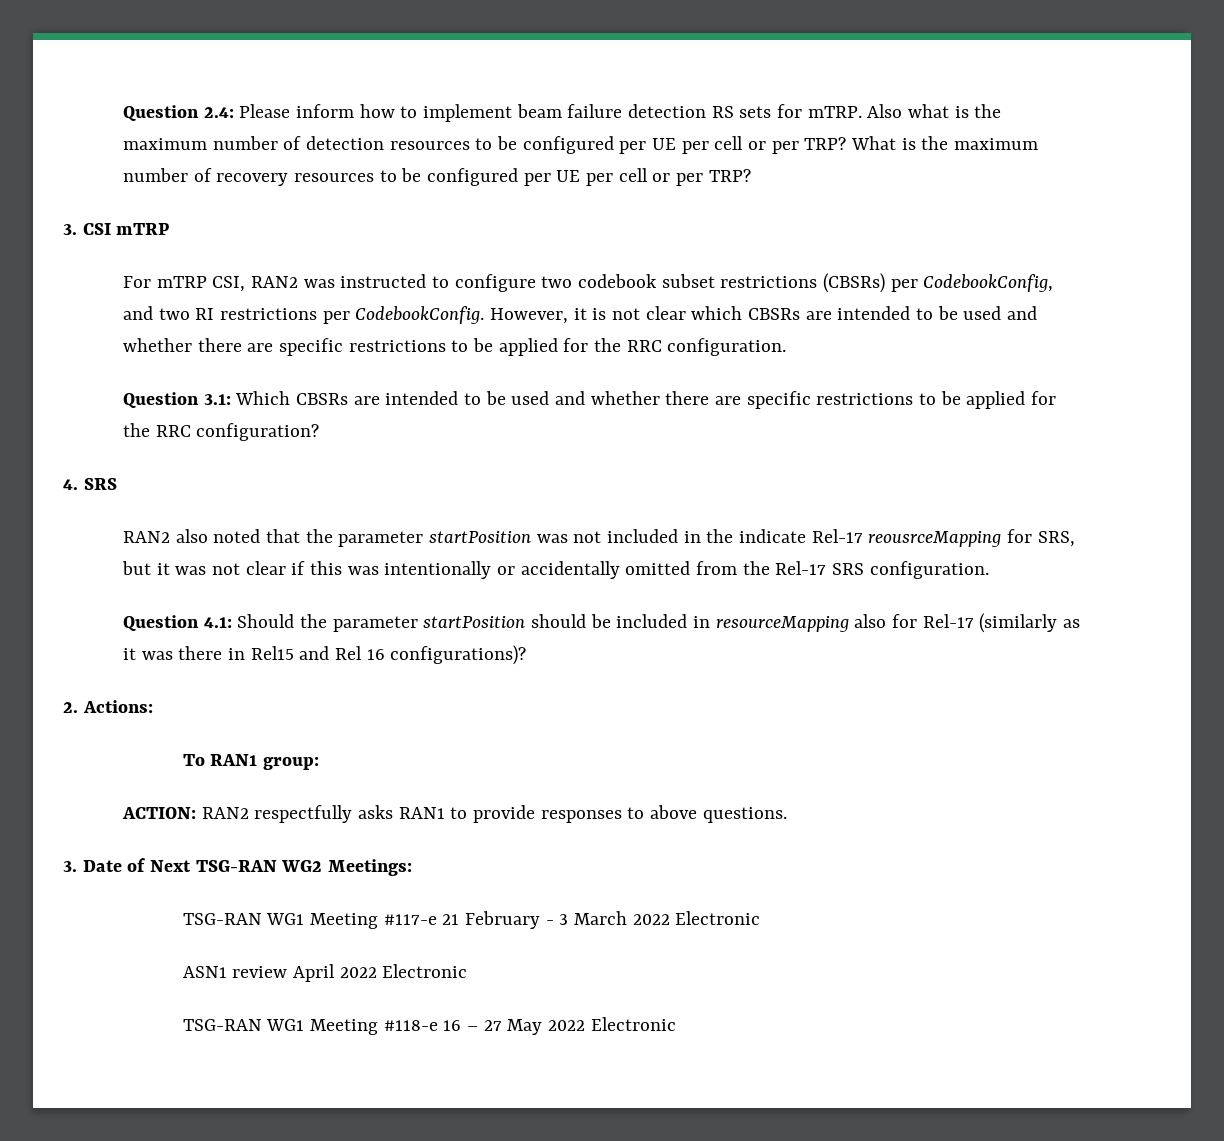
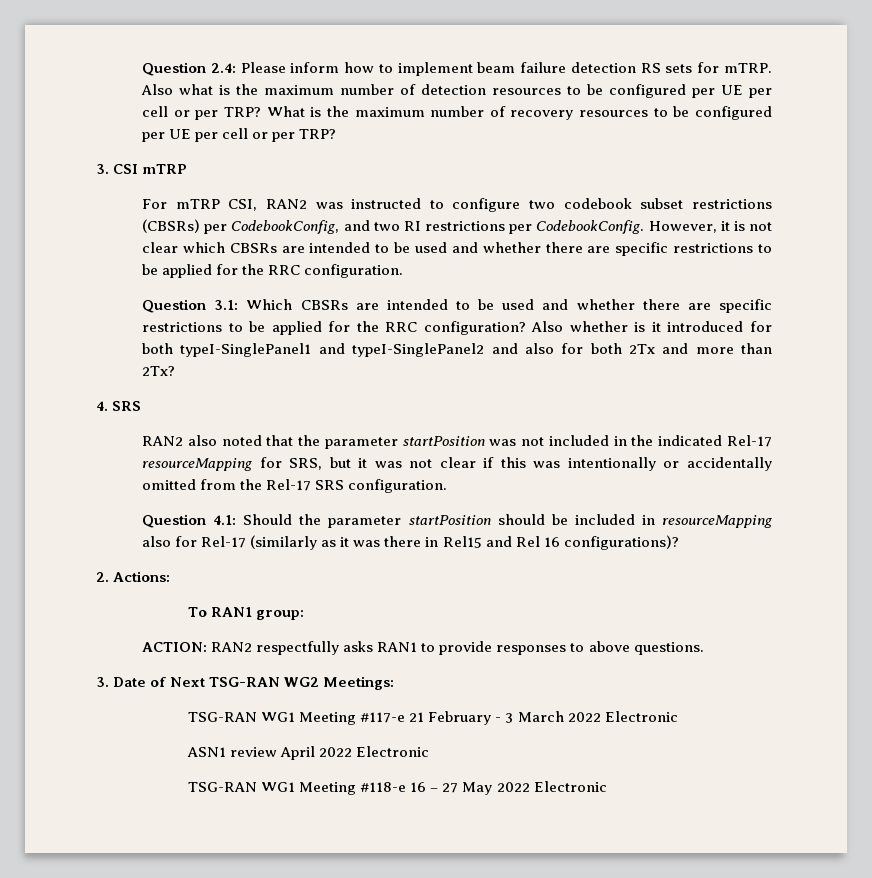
(320, 432) none -> [531,321,773,332] [142,343,772,357] [142,366,176,376] Also whether is it introduced for both typeI-SinglePanel1 and typeI-SinglePanel2 and also for both 2Tx and more than 2Tx?
[738,529,1002,547] indicate Rel-17 reousrceMapping -> [658,435,772,447] [142,458,253,471] indicated Rel-17 resourceMapping

